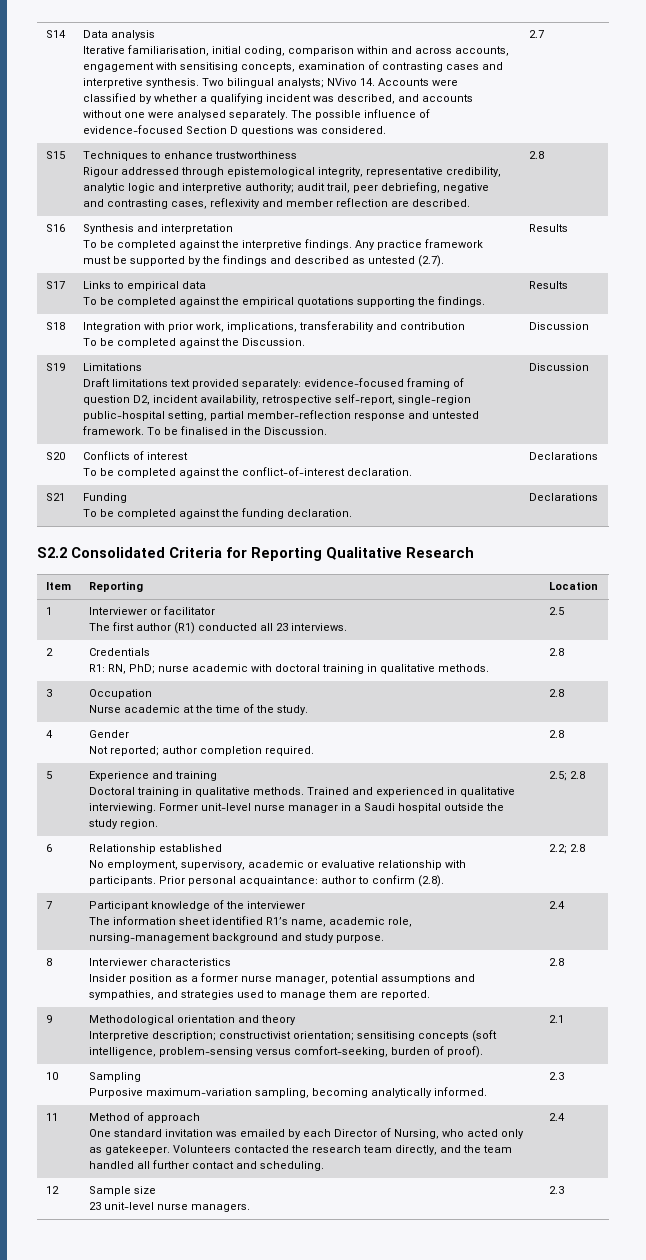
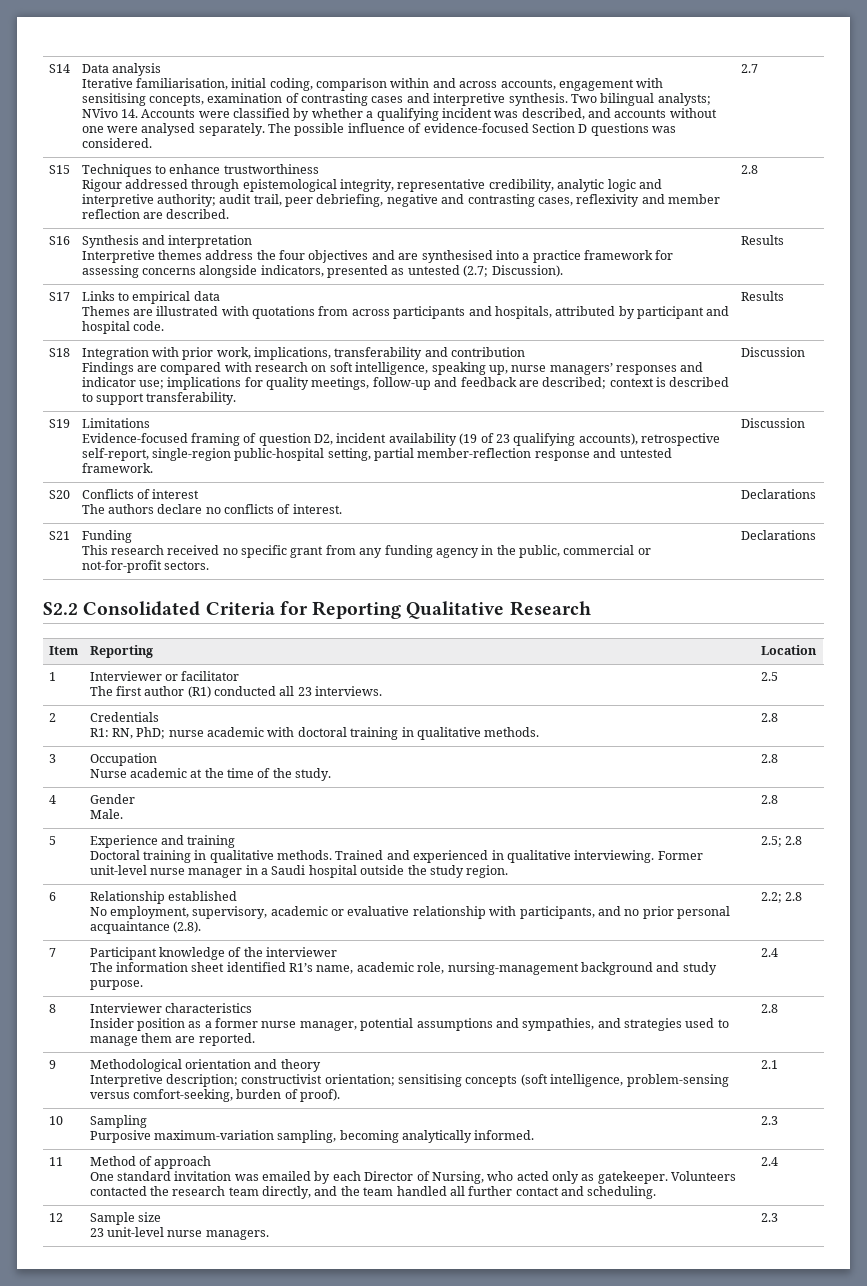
[82,239,483,250] [82,255,444,267] To be completed against the interpretive findings. Any practice framework must be supported by the findings and described as untested (2.7). -> [81,250,674,263] [81,265,563,278] Interpretive themes address the four objectives and are synthesised into a practice framework for assessing concerns alongside indicators, presented as untested (2.7; Discussion).
[82,296,485,307] To be completed against the empirical quotations supporting the findings. -> [81,306,730,319] [81,321,164,334] Themes are illustrated with quotations from across participants and hospitals, attributed by participant and hospital code.
[82,338,305,348] [528,322,589,330] [45,363,65,371] [82,363,142,371] [82,378,404,389] To be completed against the Discussion. | Discussion // S19 | Limitations // Draft limitations text provided separately: evidence-focused -> [81,362,704,375] [81,377,730,390] [81,392,237,405] [740,347,805,357] [48,419,70,428] [81,418,150,428] [81,433,188,443] Findings are compared with research on soft intelligence, speaking up, nurse managers’ responses and indicator use; implications for quality meetings, follow-up and feedback are described; context is described to support transferability. | Discussion // S19 | Limitations // Evidence-focused
[199,395,259,405] availability, -> [388,433,638,446] availability (19 of 23 qualifying accounts),
[146,426,327,435] To be finalised in the Discussion. -> (153, 468) none
[82,467,412,478] [528,452,598,460] [45,493,65,501] [82,493,127,503] [82,508,352,519] To be completed against the conflict-of-interest declaration. | Declarations // S21 | Funding // To be completed against the funding declaration. -> [81,504,342,514] [740,489,816,499] [48,531,70,540] [81,530,132,543] [81,545,651,558] [81,560,209,573] The authors declare no conflicts of interest. | Declarations // S21 | Funding // This research received no specific grant from any funding agency in the public, commercial or not-for-profit sectors.
[88,746,314,756] Not reported; author completion required. -> [89,809,123,819] Male.
[88,875,415,886] participants. Prior personal acquaintance: author to confirm -> [519,906,731,919] [89,921,170,934] participants, and no prior personal acquaintance

